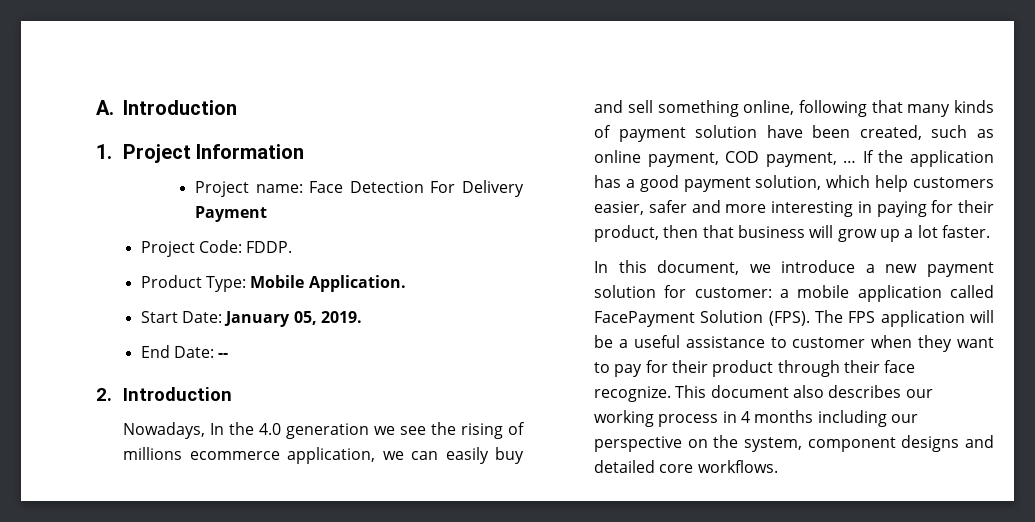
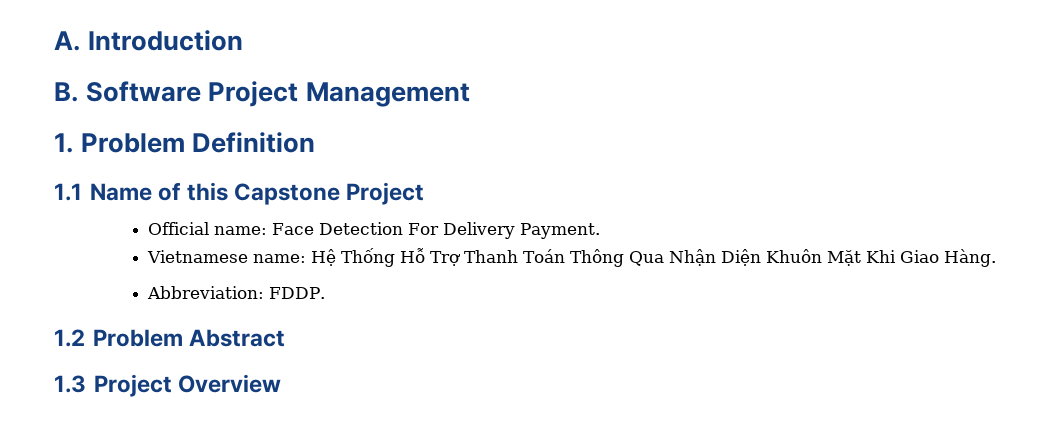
[96,144,305,163] [194,181,249,197] 1. Project Information // Project -> [54,81,470,107] [54,132,316,153] [54,182,425,205] [148,222,210,235] B. Software Project Management // 1. Problem Definition // 1.1 Name of this Capstone Project // Official
[194,206,267,222] [140,240,293,257] [140,275,406,292] [140,311,362,327] [140,345,229,358] [96,387,233,401] [123,422,526,439] [123,447,524,464] [594,100,994,117] [594,125,994,142] [594,150,994,167] [594,175,994,192] [594,200,994,217] [594,225,990,242] [594,260,994,277] [594,285,994,302] [594,310,995,327] [594,335,994,352] [594,360,916,377] [594,385,933,402] [594,410,919,427] [594,435,994,452] [594,460,778,473] Payment // Project Code: FDDP. // Product Type: Mobile Application. // Start Date: January 05, 2019. // End Date: -- // 2. Introduction // Nowadays, In the 4.0 generation we see the rising of millions ecommerce application, we can easily buy and sell something online, following that many kinds of payment solution have been created, such as online payment, COD payment, … If the application has a good payment solution, which help customers easier, safer and more interesting in paying for their product, then that business will grow up a lot faster. // In this document, we introduce a new payment solution for customer: a mobile application called FacePayment Solution (FPS). The FPS application will be a useful assistance to customer when they want to pay for their product through their face recognize. This document also describes our working process in 4 months including our perspective on the system, component designs and detailed core workflows. -> [520,223,601,239] [147,248,997,267] [147,286,326,299] [54,329,286,347] [54,374,282,397] Payment. // Vietnamese name: Hệ Thống Hỗ Trợ Thanh Toán Thông Qua Nhận Diện Khuôn Mặt Khi Giao Hàng. // Abbreviation: FDDP. // 1.2 Problem Abstract // 1.3 Project Overview

